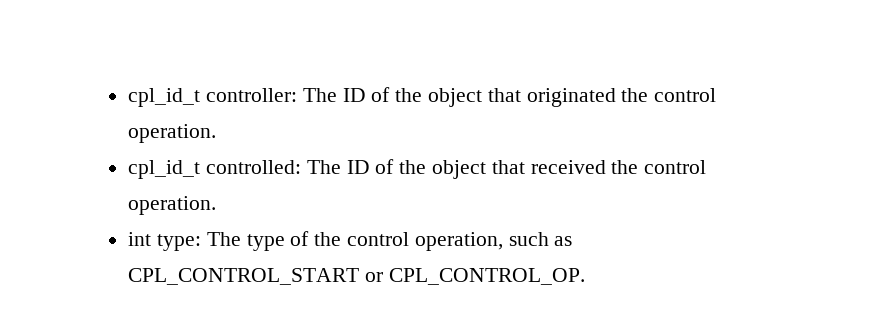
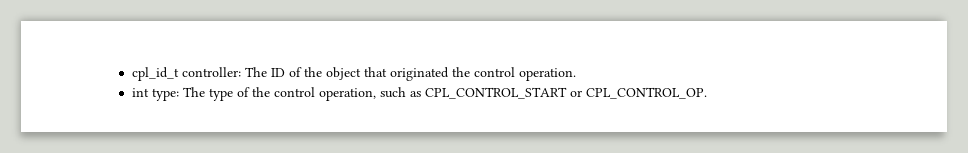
[128,159,707,179] [128,196,217,215] // cpl_id_t controlled: The ID of the object that received the control operation. -> (576, 74) none

